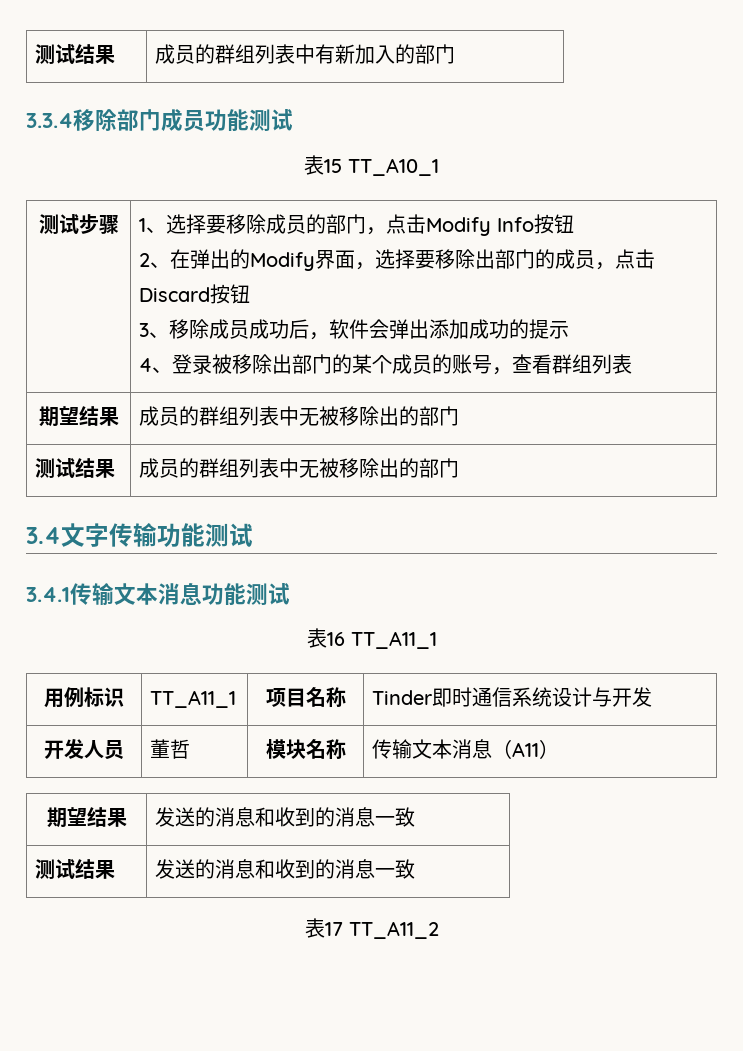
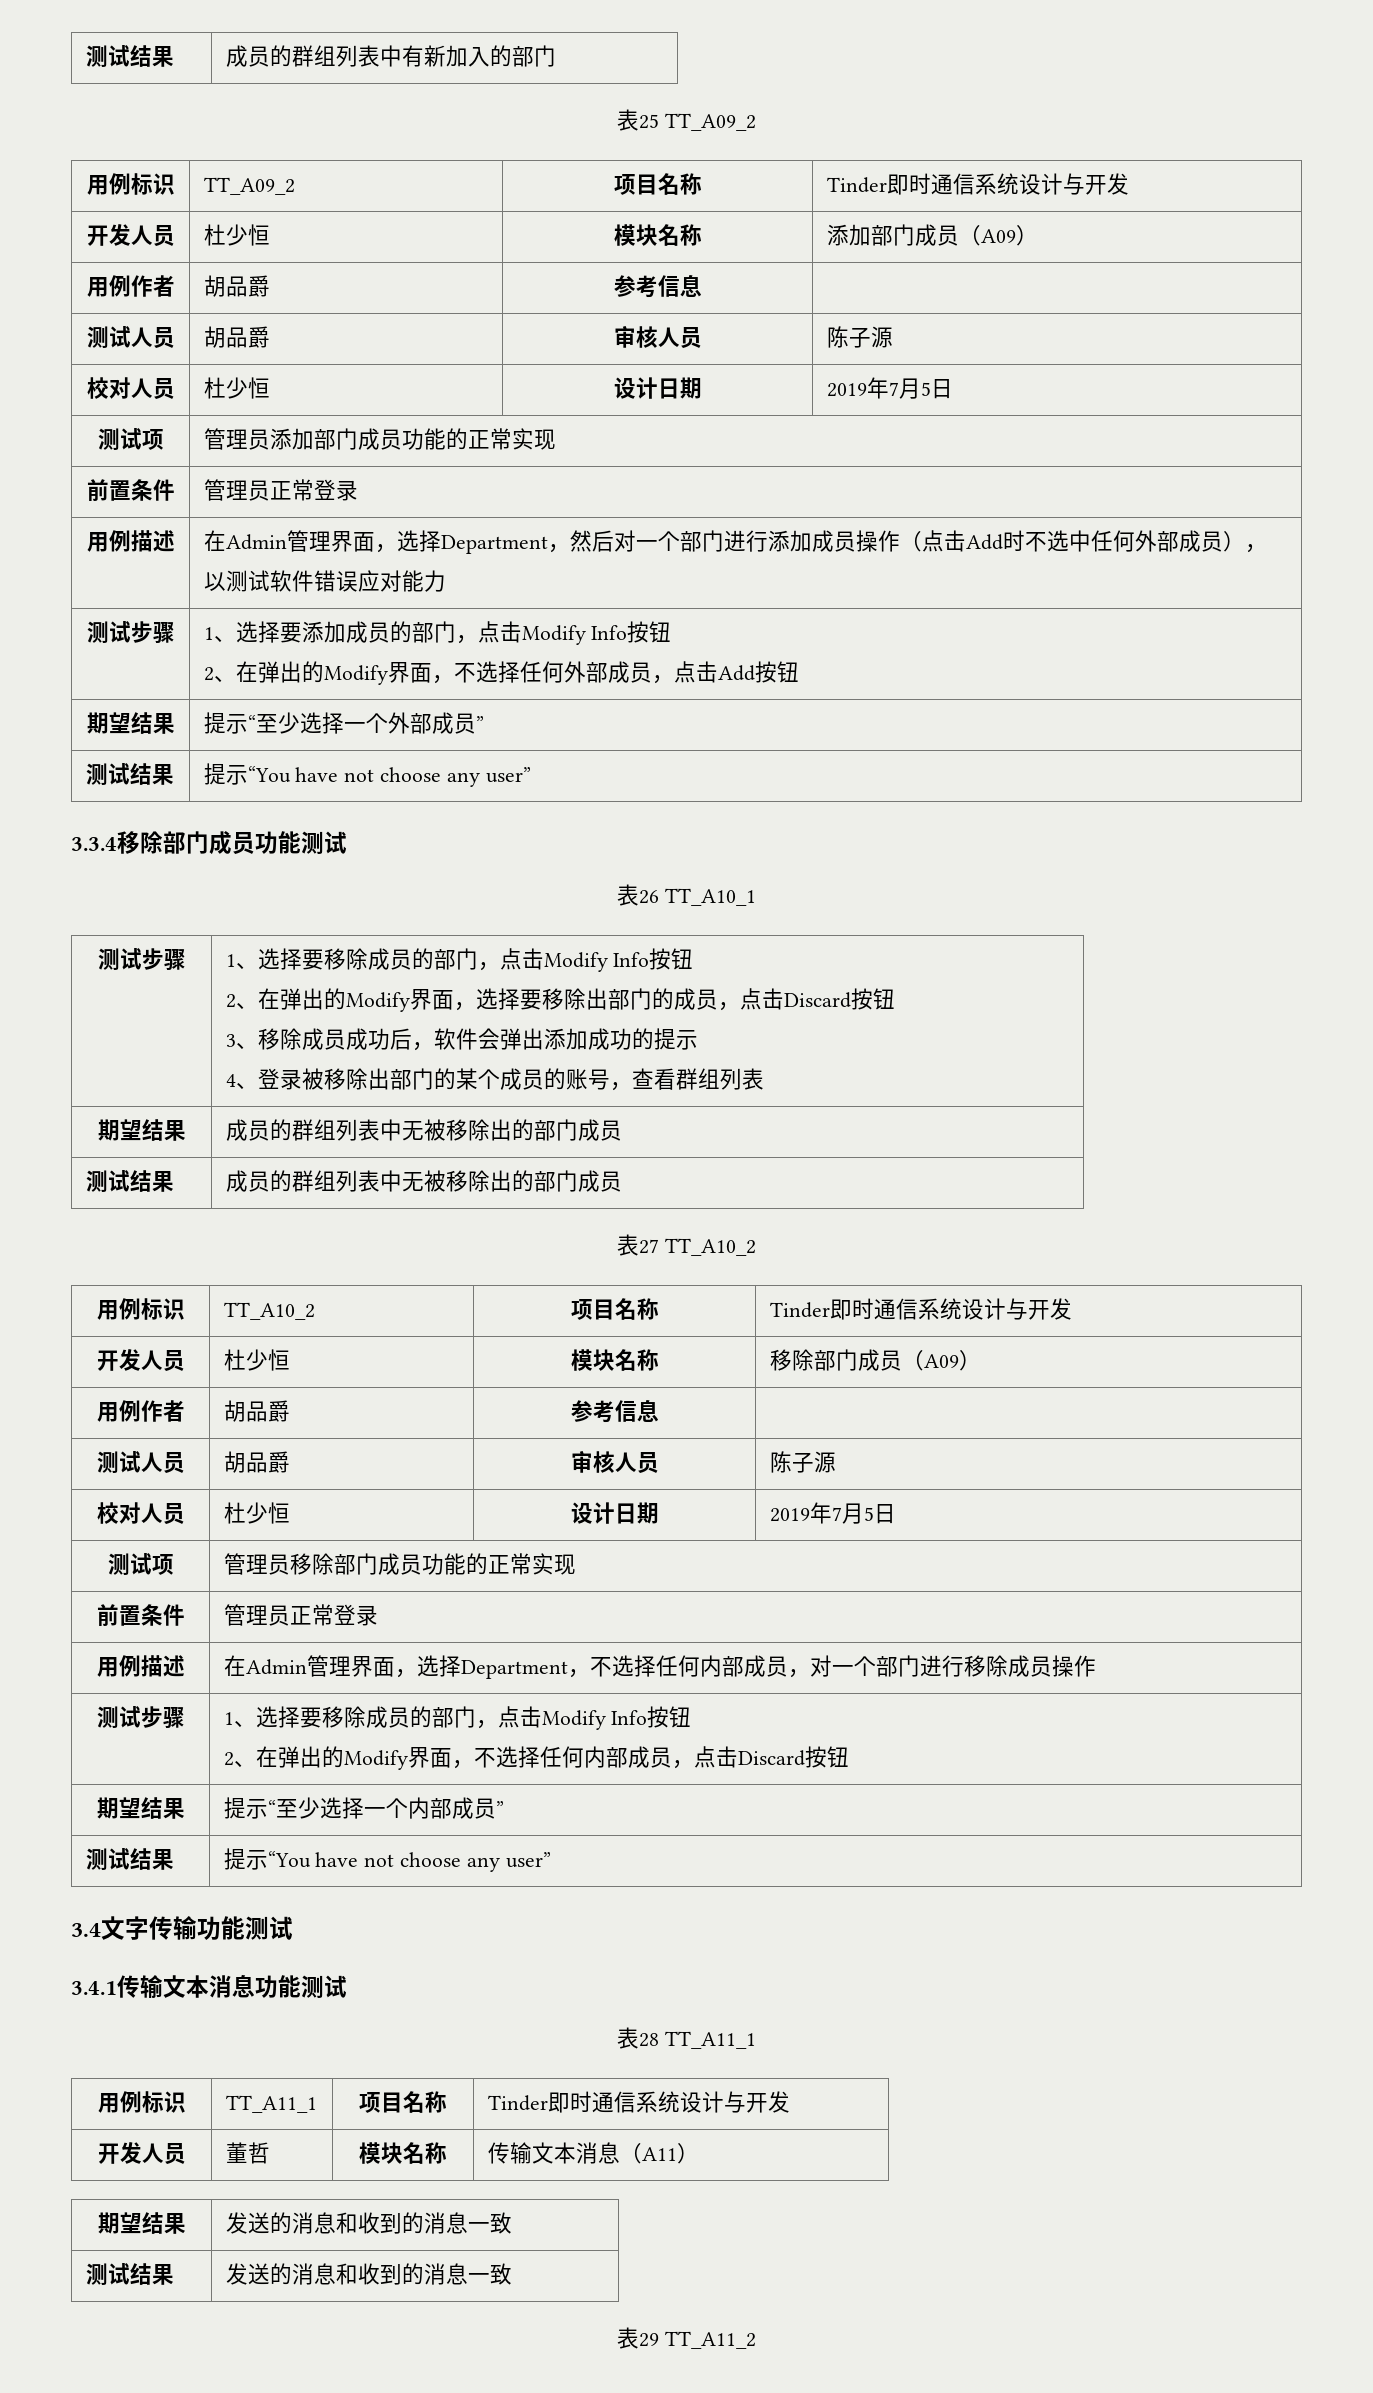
(456, 54) none -> [617,109,756,131] [86,173,175,195] [203,177,295,195] [613,173,702,195] [826,173,1129,195] [86,224,175,247] [203,224,270,246] [613,224,702,246] [826,224,1038,246] [86,275,175,297] [203,275,270,297] [613,274,702,298] [86,326,175,349] [203,326,270,348] [613,325,702,349] [826,326,893,348] [86,377,175,400] [203,377,270,399] [613,377,702,399] [826,377,953,399] [97,428,164,450] [203,428,556,450] [86,479,175,501] [203,479,358,501] [86,530,175,552] [203,530,1267,554] [203,570,446,592] [86,621,175,643] [203,621,672,645] [203,661,799,685] [86,712,175,734] [203,712,484,734] [85,763,174,785] [203,763,531,787] // 表25 TT_A09_2 // 用例标识 | TT_A09_2 | 项目名称 | Tinder即时通信系统设计与开发 // 开发人员 | 杜少恒 | 模块名称 | 添加部门成员（A09） // 用例作者 | 胡品爵 | 参考信息 | // 测试人员 | 胡品爵 | 审核人员 | 陈子源 // 校对人员 | 杜少恒 | 设计日期 | 2019年7月5日 // 测试项 | 管理员添加部门成员功能的正常实现 // 前置条件 | 管理员正常登录 // 用例描述 | 在Admin管理界面，选择Department，然后对一个部门进行添加成员操作（点击Add时不选中任何外部成员），以测试软件错误应对能力 // 测试步骤 | 1、选择要添加成员的部门，点击Modify Info按钮 // 2、在弹出的Modify界面，不选择任何外部成员，点击Add按钮 // 期望结果 | 提示“至少选择一个外部成员” // 测试结果 | 提示“You have not choose any user”
[324,159,342,173] 15 -> [639,890,660,904] 26
(460, 416) none -> [577,1119,622,1141] 成员
(460, 468) none -> [577,1170,622,1192] [617,1234,756,1256] [96,1298,185,1320] [223,1302,315,1320] [570,1298,659,1320] [769,1298,1072,1320] [96,1349,185,1372] [223,1349,290,1371] [570,1349,659,1371] [769,1349,981,1371] [96,1400,185,1422] [223,1400,290,1422] [570,1399,659,1423] [96,1451,185,1474] [223,1451,290,1473] [570,1450,659,1474] [769,1451,836,1473] [96,1502,185,1525] [223,1502,290,1524] [570,1502,659,1524] [769,1502,896,1524] [107,1553,174,1575] [223,1553,576,1575] [96,1604,185,1626] [223,1604,378,1626] [96,1655,185,1677] [223,1655,1096,1679] [96,1706,185,1728] [223,1706,692,1730] [223,1746,849,1770] [96,1797,185,1819] [223,1797,504,1819] [85,1848,174,1870] [223,1848,551,1872] 成员 // 表27 TT_A10_2 // 用例标识 | TT_A10_2 | 项目名称 | Tinder即时通信系统设计与开发 // 开发人员 | 杜少恒 | 模块名称 | 移除部门成员（A09） // 用例作者 | 胡品爵 | 参考信息 | // 测试人员 | 胡品爵 | 审核人员 | 陈子源 // 校对人员 | 杜少恒 | 设计日期 | 2019年7月5日 // 测试项 | 管理员移除部门成员功能的正常实现 // 前置条件 | 管理员正常登录 // 用例描述 | 在Admin管理界面，选择Department，不选择任何内部成员，对一个部门进行移除成员操作 // 测试步骤 | 1、选择要移除成员的部门，点击Modify Info按钮 // 2、在弹出的Modify界面，不选择任何内部成员，点击Discard按钮 // 期望结果 | 提示“至少选择一个内部成员” // 测试结果 | 提示“You have not choose any user”
[326,632,345,646] 16 -> [639,2033,660,2047] 28
[324,922,343,936] 17 -> [639,2333,660,2347] 29

